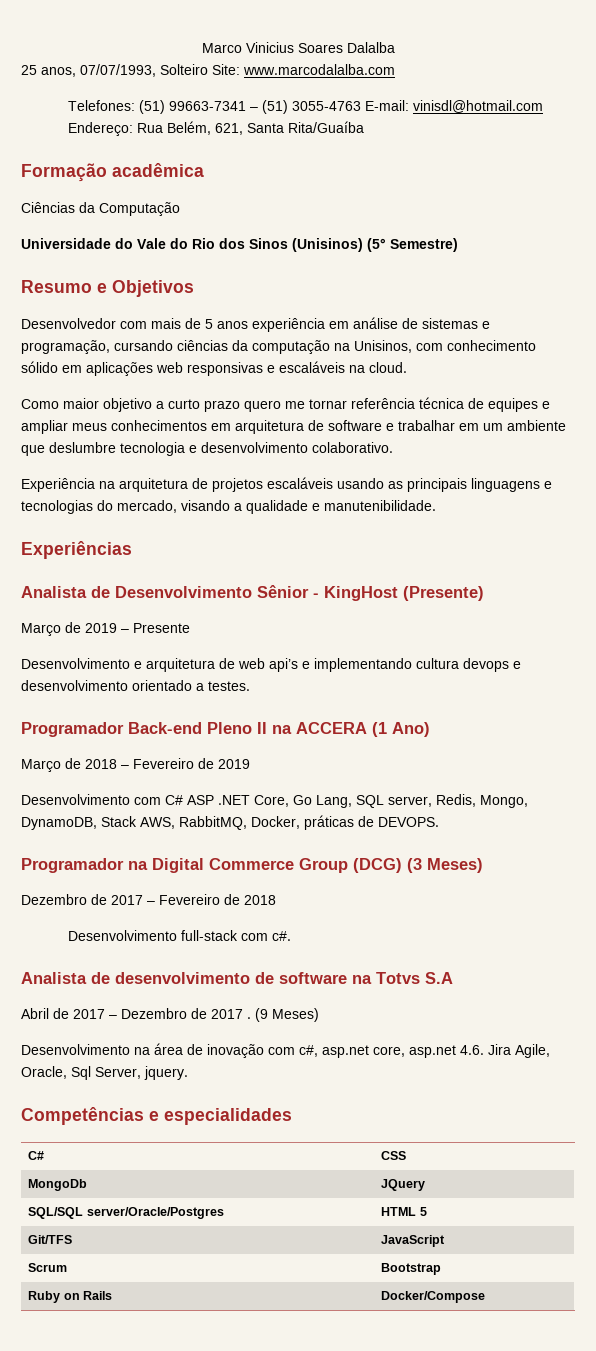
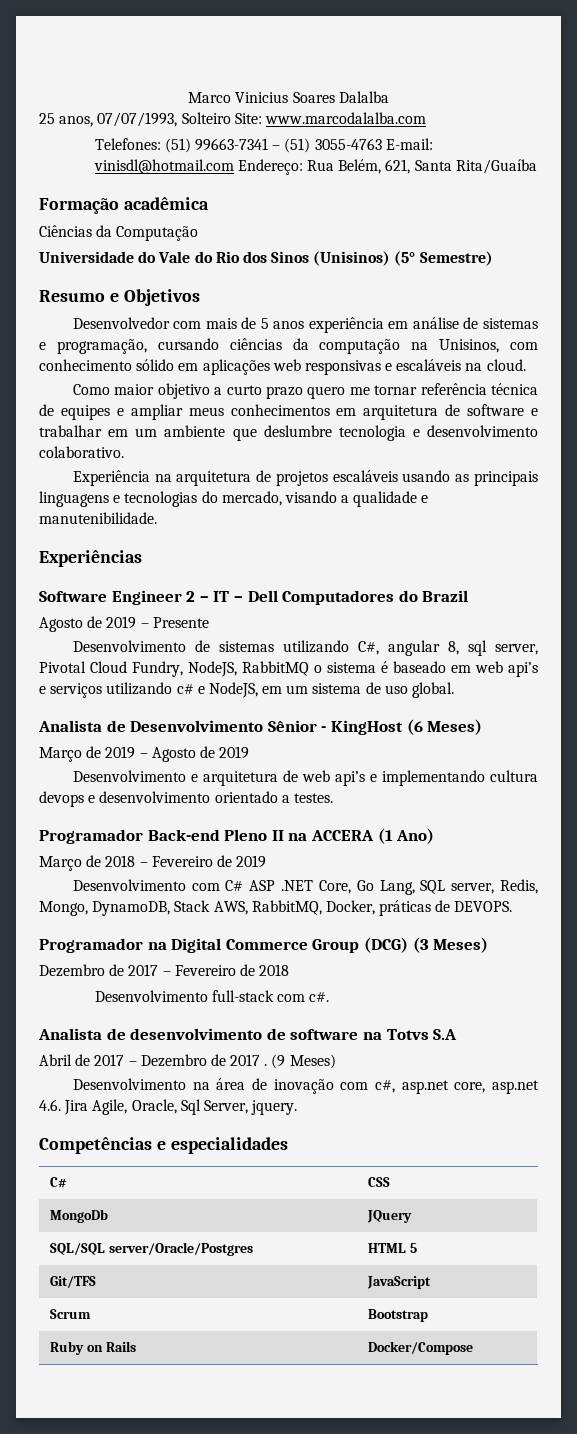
(132, 550) none -> [39,590,469,605] [39,616,209,632] [72,640,538,656] [39,661,538,677] [39,682,455,698] // Software Engineer 2 – IT – Dell Computadores do Brazil // Agosto de 2019 – Presente // Desenvolvimento de sistemas utilizando C#, angular 8, sql server, Pivotal Cloud Fundry, NodeJS, RabbitMQ o sistema é baseado em web api’s e serviços utilizando c# e NodeJS, em um sistema de uso global.
[403,586,484,601] (Presente) -> [406,719,483,735] (6 Meses)
[133,623,190,633] Presente -> [151,746,250,762] Agosto de 2019

